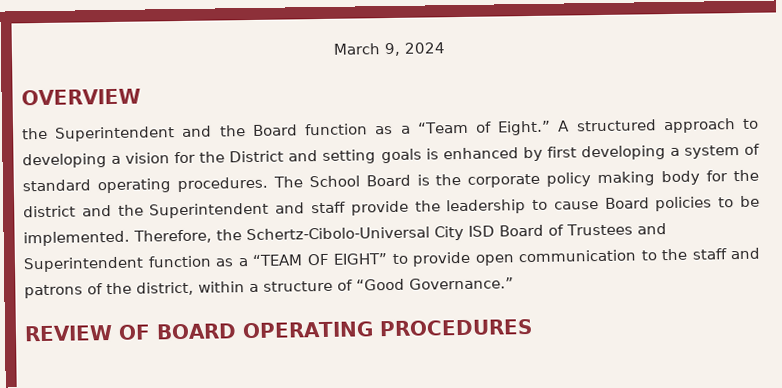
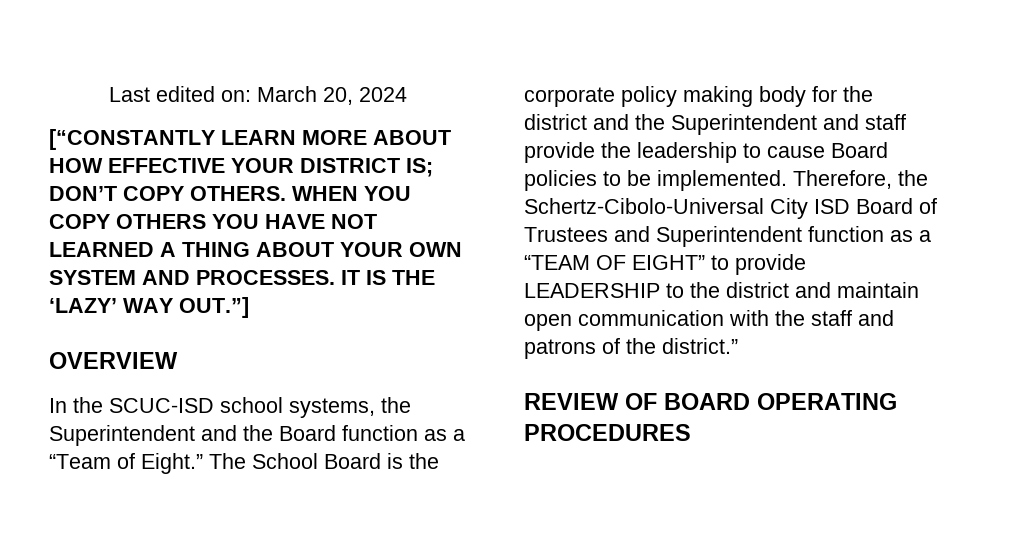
[332,42,445,57] [21,88,141,106] March 9, 2024 // OVERVIEW // -> [108,86,407,105] [49,129,451,150] [49,158,433,177] [49,186,411,201] [49,214,377,229] [49,242,462,257] [49,270,435,285] [49,297,249,318] [49,352,178,369] [49,397,375,418] Last edited on: March 20, 2024 // [“CONSTANTLY LEARN MORE ABOUT HOW EFFECTIVE YOUR DISTRICT IS; DON’T COPY OTHERS. WHEN YOU COPY OTHERS YOU HAVE NOT LEARNED A THING ABOUT YOUR OWN SYSTEM AND PROCESSES. IT IS THE ‘LAZY’ WAY OUT.”] // OVERVIEW // In the SCUC-ISD school systems,
[557,118,759,134] [22,143,760,169] [22,176,268,194] A structured approach to developing a vision for the District and setting goals is enhanced by first developing a system of standard operating procedures. -> (203, 463) none
(471, 259) none -> [524,282,919,298] LEADERSHIP to the district and maintain
[640,250,657,261] to -> [729,310,769,326] with
[136,277,514,296] district, within a structure of “Good Governance.” -> [662,338,738,354] district.”

